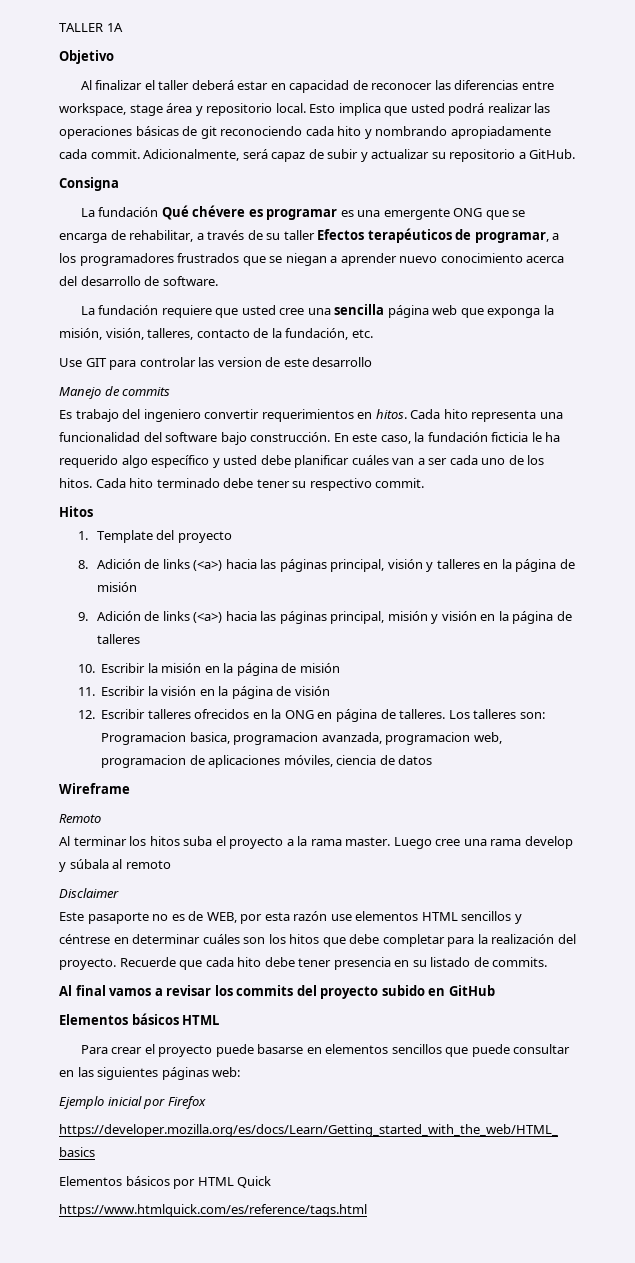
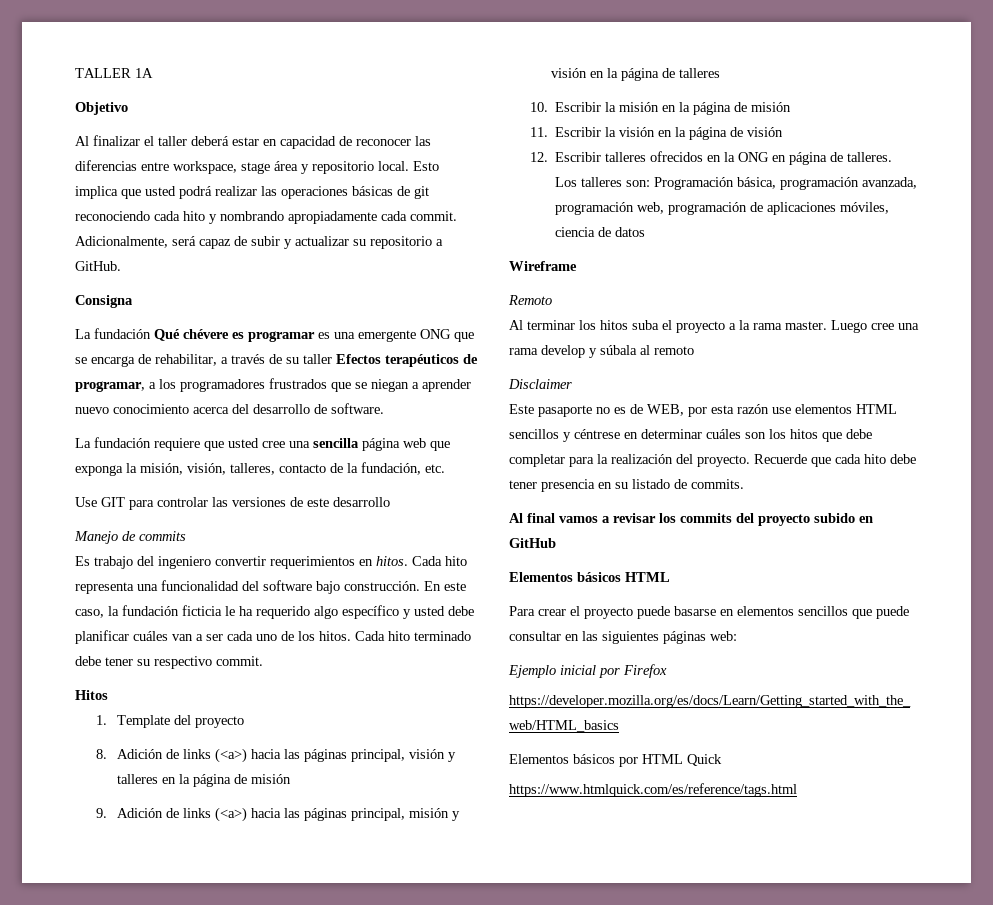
[217,357,262,367] version -> [232,497,286,507] versiones
[101,732,502,745] [101,755,187,768] Programacion basica, programacion avanzada, programacion web, programacion -> [654,177,918,190] [555,202,748,215] Programación básica, programación avanzada, programación web, programación

